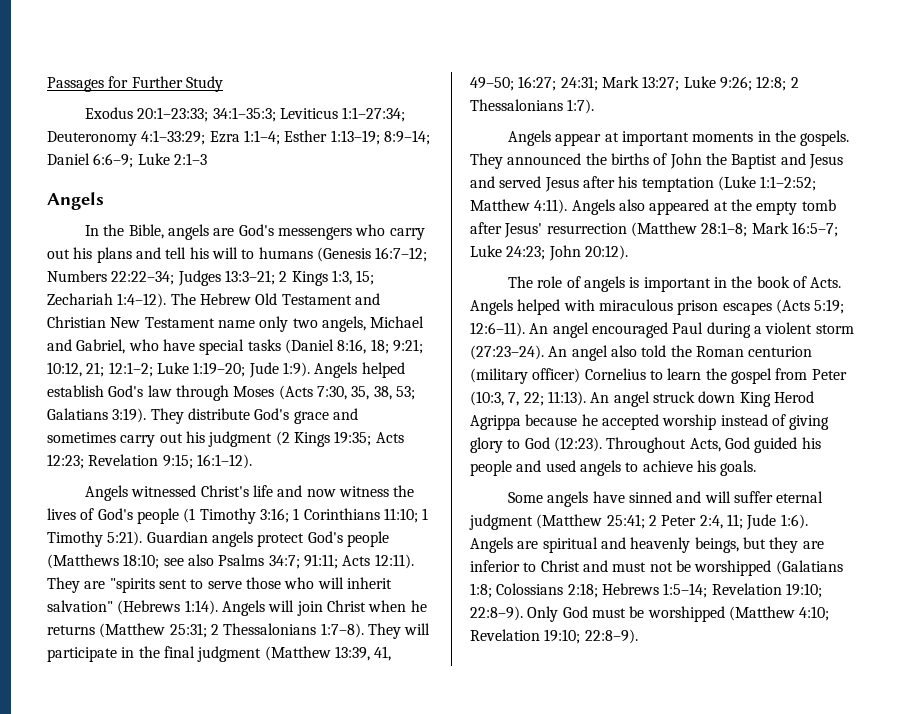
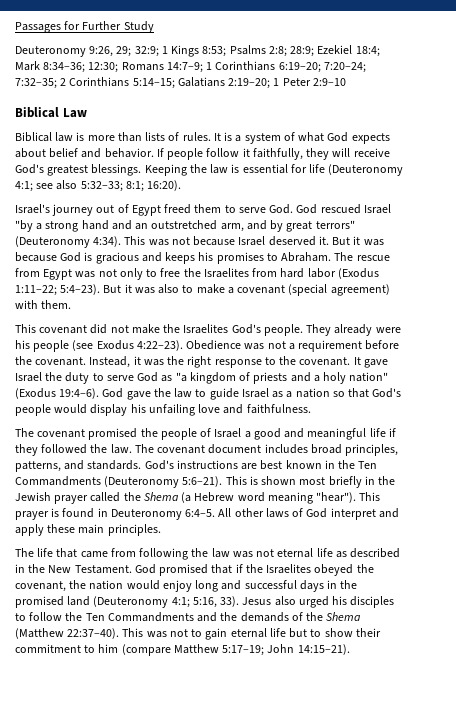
[85,107,406,122] [47,130,430,146] [47,153,207,168] [47,192,104,210] [85,224,425,240] [47,247,428,263] [47,270,375,286] [47,293,380,308] [47,316,425,332] [47,339,423,355] [47,362,405,378] [47,385,415,401] [47,408,358,424] [47,431,404,447] [47,454,252,469] [85,485,415,501] [47,508,429,524] [47,531,389,547] [47,554,414,569] [47,577,392,593] [47,600,427,616] [47,623,431,639] [47,646,392,662] [470,76,799,91] [470,99,595,114] [508,130,850,146] [470,153,843,169] [470,176,817,192] [470,199,836,215] [470,222,838,238] [470,245,628,261] [508,276,842,292] [470,299,845,315] [470,322,854,338] [470,345,813,361] [470,368,847,384] [470,391,814,407] [470,414,830,430] [470,437,821,453] [470,460,757,476] [508,491,824,507] [469,514,808,530] [470,537,824,553] [470,560,843,576] [470,583,822,598] [470,606,830,622] [470,629,638,644] Exodus 20:1–23:33; 34:1–35:3; Leviticus 1:1–27:34; Deuteronomy 4:1–33:29; Ezra 1:1–4; Esther 1:13–19; 8:9–14; Daniel 6:6–9; Luke 2:1–3 // Angels // In the Bible, angels are God's messengers who carry out his plans and tell his will to humans (Genesis 16:7–12; Numbers 22:22–34; Judges 13:3–21; 2 Kings 1:3, 15; Zechariah 1:4–12). The Hebrew Old Testament and Christian New Testament name only two angels, Michael and Gabriel, who have special tasks (Daniel 8:16, 18; 9:21; 10:12, 21; 12:1–2; Luke 1:19–20; Jude 1:9). Angels helped establish God's law through Moses (Acts 7:30, 35, 38, 53; Galatians 3:19). They distribute God's grace and sometimes carry out his judgment (2 Kings 19:35; Acts 12:23; Revelation 9:15; 16:1–12). // Angels witnessed Christ's life and now witness the lives of God's people (1 Timothy 3:16; 1 Corinthians 11:10; 1 Timothy 5:21). Guardian angels protect God's people (Matthews 18:10; see also Psalms 34:7; 91:11; Acts 12:11). They are "spirits sent to serve those who will inherit salvation" (Hebrews 1:14). Angels will join Christ when he returns (Matthew 25:31; 2 Thessalonians 1:7–8). They will participate in the final judgment (Matthew 13:39, 41, 49–50; 16:27; 24:31; Mark 13:27; Luke 9:26; 12:8; 2 Thessalonians 1:7). // Angels appear at important moments in the gospels. They announced the births of John the Baptist and Jesus and served Jesus after his temptation (Luke 1:1–2:52; Matthew 4:11). Angels also appeared at the empty tomb after Jesus' resurrection (Matthew 28:1–8; Mark 16:5–7; Luke 24:23; John 20:12). // The role of angels is important in the book of Acts. Angels helped with miraculous prison escapes (Acts 5:19; 12:6–11). An angel encouraged Paul during a violent storm (27:23–24). An angel also told the Roman centurion (military officer) Cornelius to learn the gospel from Peter (10:3, 7, 22; 11:13). An angel struck down King Herod Agrippa because he accepted worship instead of giving glory to God (12:23). Throughout Acts, God guided his people and used angels to achieve his goals. // Some angels have sinned and will suffer eternal judgment (Matthew 25:41; 2 Peter 2:4, 11; Jude 1:6). Angels are spiritual and heavenly beings, but they are inferior to Christ and must not be worshipped (Galatians 1:8; Colossians 2:18; Hebrews 1:5–14; Revelation 19:10; 22:8–9). Only God must be worshipped (Matthew 4:10; Revelation 19:10; 22:8–9). -> [15,45,380,57] [15,61,366,73] [15,77,346,89] [15,107,87,118] [15,132,390,144] [15,148,390,160] [15,164,404,176] [15,180,182,192] [15,204,391,216] [15,220,355,232] [15,236,384,248] [15,252,390,264] [15,268,379,280] [15,284,390,296] [15,300,72,309] [15,324,401,336] [15,340,400,352] [15,356,388,368] [15,372,389,384] [15,388,402,400] [15,404,311,416] [15,428,396,440] [15,444,399,456] [15,460,378,472] [15,476,396,488] [15,492,381,504] [15,508,399,520] [15,524,161,536] [15,548,401,560] [15,564,374,576] [15,580,358,592] [15,596,395,608] [15,612,362,622] [15,628,381,640] [15,644,350,656] Deuteronomy 9:26, 29; 32:9; 1 Kings 8:53; Psalms 2:8; 28:9; Ezekiel 18:4; Mark 8:34–36; 12:30; Romans 14:7–9; 1 Corinthians 6:19–20; 7:20–24; 7:32–35; 2 Corinthians 5:14–15; Galatians 2:19–20; 1 Peter 2:9–10 // Biblical Law // Biblical law is more than lists of rules. It is a system of what God expects about belief and behavior. If people follow it faithfully, they will receive God's greatest blessings. Keeping the law is essential for life (Deuteronomy 4:1; see also 5:32–33; 8:1; 16:20). // Israel's journey out of Egypt freed them to serve God. God rescued Israel "by a strong hand and an outstretched arm, and by great terrors" (Deuteronomy 4:34). This was not because Israel deserved it. But it was because God is gracious and keeps his promises to Abraham. The rescue from Egypt was not only to free the Israelites from hard labor (Exodus 1:11–22; 5:4–23). But it was also to make a covenant (special agreement) with them. // This covenant did not make the Israelites God's people. They already were his people (see Exodus 4:22–23). Obedience was not a requirement before the covenant. Instead, it was the right response to the covenant. It gave Israel the duty to serve God as "a kingdom of priests and a holy nation" (Exodus 19:4–6). God gave the law to guide Israel as a nation so that God's people would display his unfailing love and faithfulness. // The covenant promised the people of Israel a good and meaningful life if they followed the law. The covenant document includes broad principles, patterns, and standards. God's instructions are best known in the Ten Commandments (Deuteronomy 5:6–21). This is shown most briefly in the Jewish prayer called the Shema (a Hebrew word meaning "hear"). This prayer is found in Deuteronomy 6:4–5. All other laws of God interpret and apply these main principles. // The life that came from following the law was not eternal life as described in the New Testament. God promised that if the Israelites obeyed the covenant, the nation would enjoy long and successful days in the promised land (Deuteronomy 4:1; 5:16, 33). Jesus also urged his disciples to follow the Ten Commandments and the demands of the Shema (Matthew 22:37–40). This was not to gain eternal life but to show their commitment to him (compare Matthew 5:17–19; John 14:15–21).

